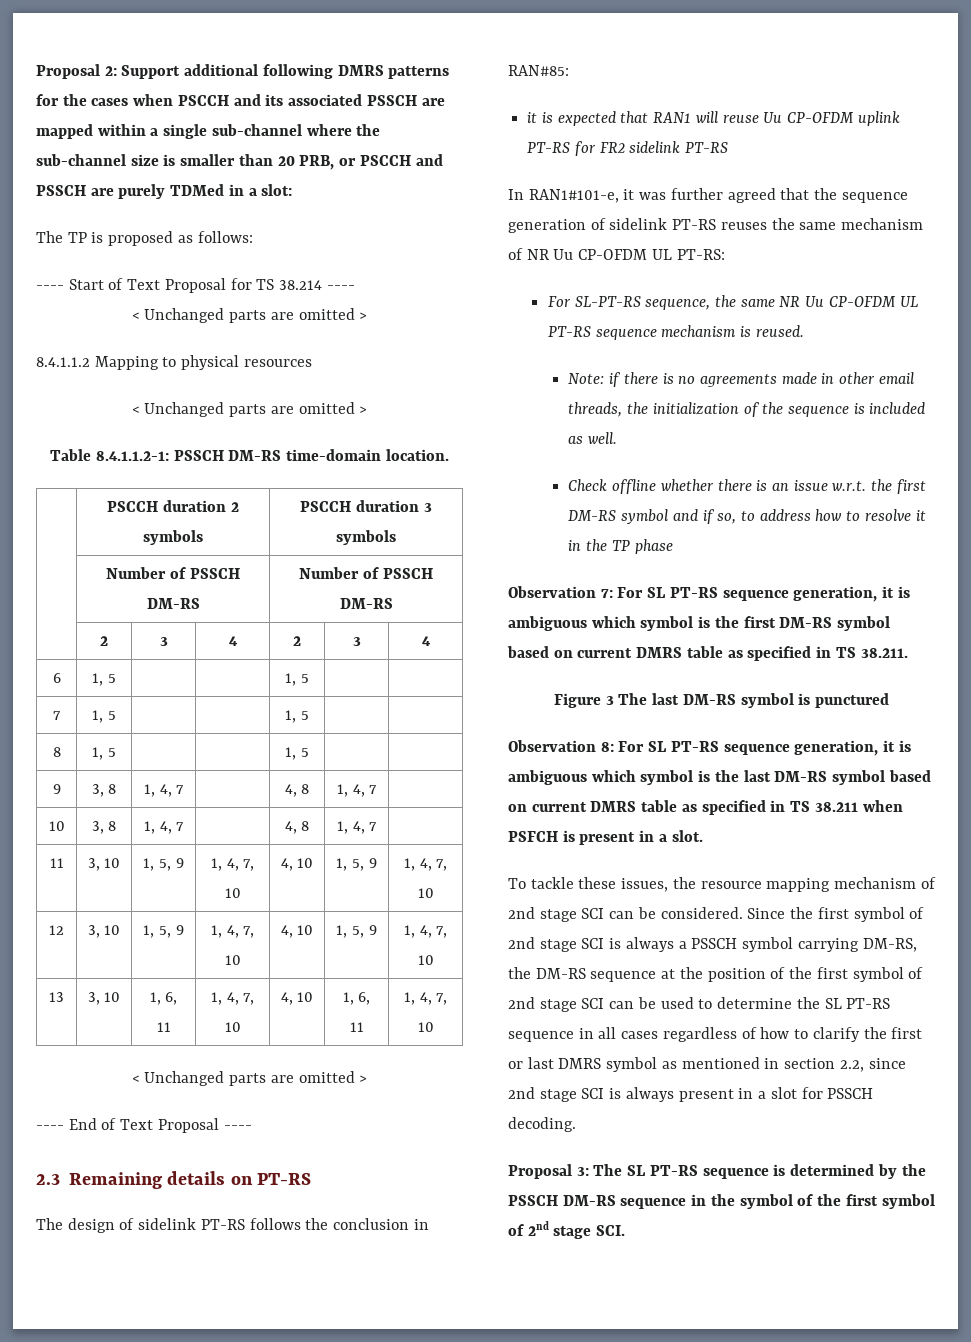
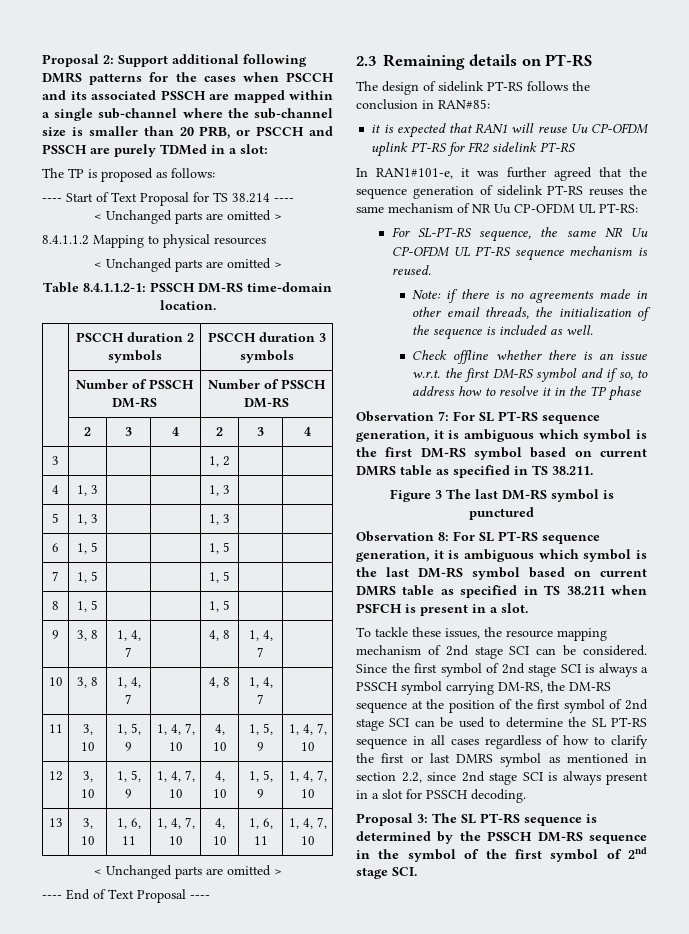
(431, 641) none -> [52,456,59,465] [209,456,230,467] [52,485,59,494] [77,485,98,496] [209,485,230,496] [52,513,59,523] [77,514,98,525] [209,514,230,525] // 3 | | | | 1, 2 | | // 4 | 1, 3 | | | 1, 3 | | // 5 | 1, 3 | | | 1, 3 | |

